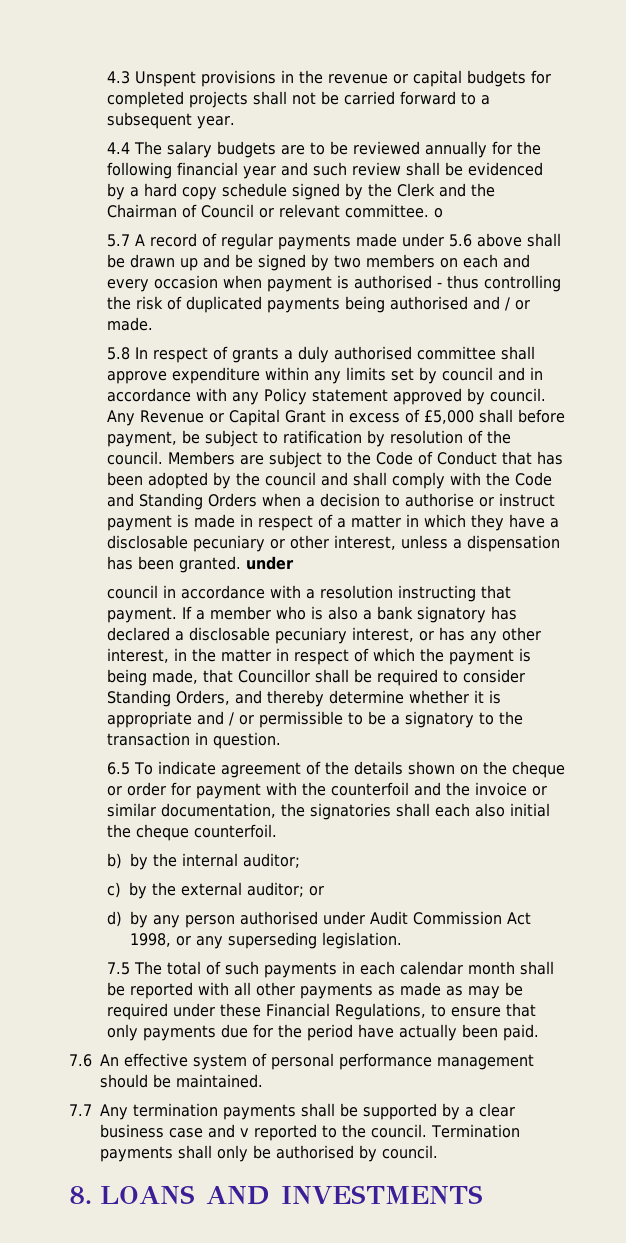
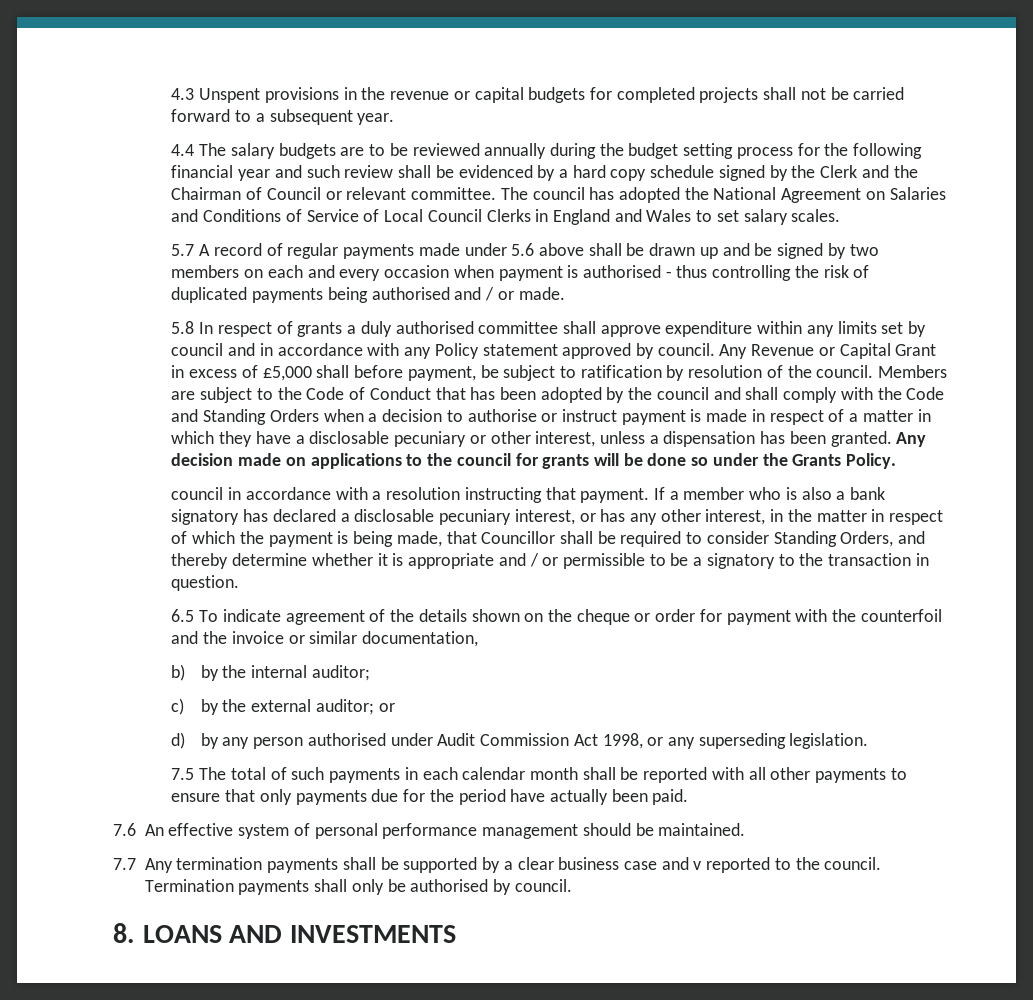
(488, 149) none -> [550,143,793,159] during the budget setting process
[434,208,444,218] o -> [500,187,946,203] [171,209,841,225] The council has adopted the National Agreement on Salaries and Conditions of Service of Local Council Clerks in England and Wales to set salary scales.
[246,556,295,570] under -> [896,432,927,447] [171,453,897,469] Any decision made on applications to the council for grants will be done so under the Grants Policy.
[281,803,551,820] [107,824,278,841] the signatories shall each also initial the cheque counterfoil. -> (479, 639) none
[378,982,524,999] [107,1003,427,1020] as made as may be required under these Financial Regulations, -> (887, 775) none

